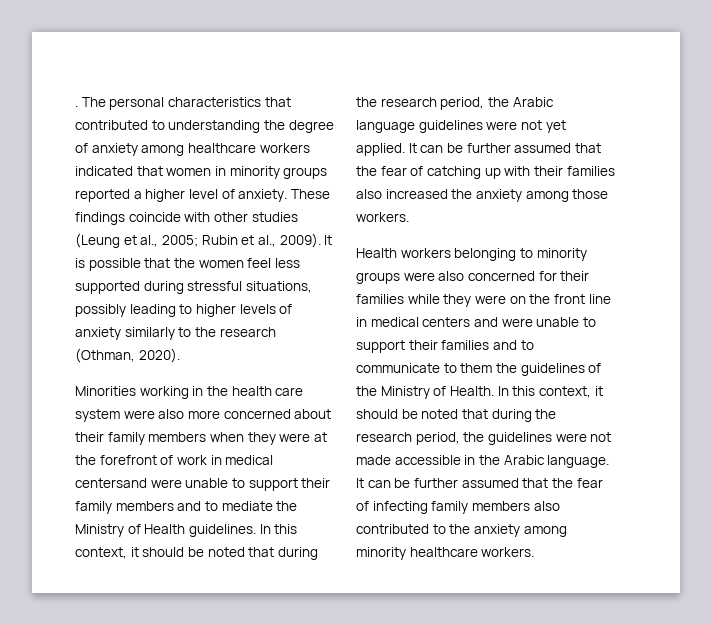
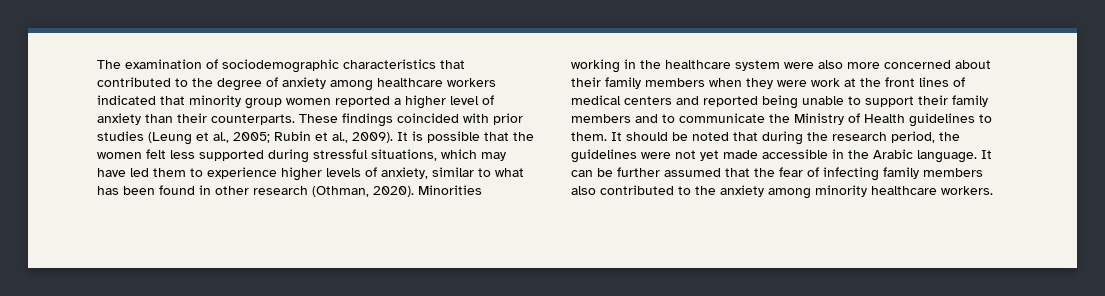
[75,97,165,110] . The personal -> [97,59,339,73] The examination of sociodemographic
[168,120,261,133] understanding -> (188, 82) none
[166,166,328,179] women in minority groups -> [189,95,331,109] minority group women
[238,189,330,202] [75,212,248,225] anxiety. These findings coincide with other -> [97,113,523,127] anxiety than their counterparts. These findings coincided with prior
[247,258,272,268] feel -> [146,149,166,159] felt
[75,304,293,317] [75,327,216,340] possibly leading to higher levels of anxiety similarly to the -> [441,149,506,161] [97,167,524,181] [97,185,249,195] which may have led them to experience higher levels of anxiety, similar to what has been found in other
(180, 355) // -> (414, 191) none
[231,386,304,396] health care -> [665,60,731,69] healthcare
(311, 437) none -> [811,78,840,87] work
[99,455,274,465] [75,478,182,488] forefront of work in medical centersand were -> [885,77,965,87] [571,95,798,109] front lines of medical centers and reported being
[221,501,273,511] mediate -> [679,113,765,123] communicate
[188,524,298,537] [75,547,318,560] [356,97,554,110] [356,120,566,133] [356,143,601,156] [356,166,615,179] [356,189,609,202] [356,212,409,222] [356,248,587,261] [356,271,590,284] [356,294,611,307] [356,317,596,327] [356,340,534,353] [356,363,602,376] [356,386,603,399] guidelines. In this context, it should be noted that during the research period, the Arabic language guidelines were not yet applied. It can be further assumed that the fear of catching up with their families also increased the anxiety among those workers. // Health workers belonging to minority groups were also concerned for their families while they were on the front line in medical centers and were unable to support their families and to communicate to them the guidelines of the Ministry of Health. In this context, it -> [909,113,992,127] [571,132,622,141] guidelines to them. It
(612, 437) none -> [700,150,719,161] yet

